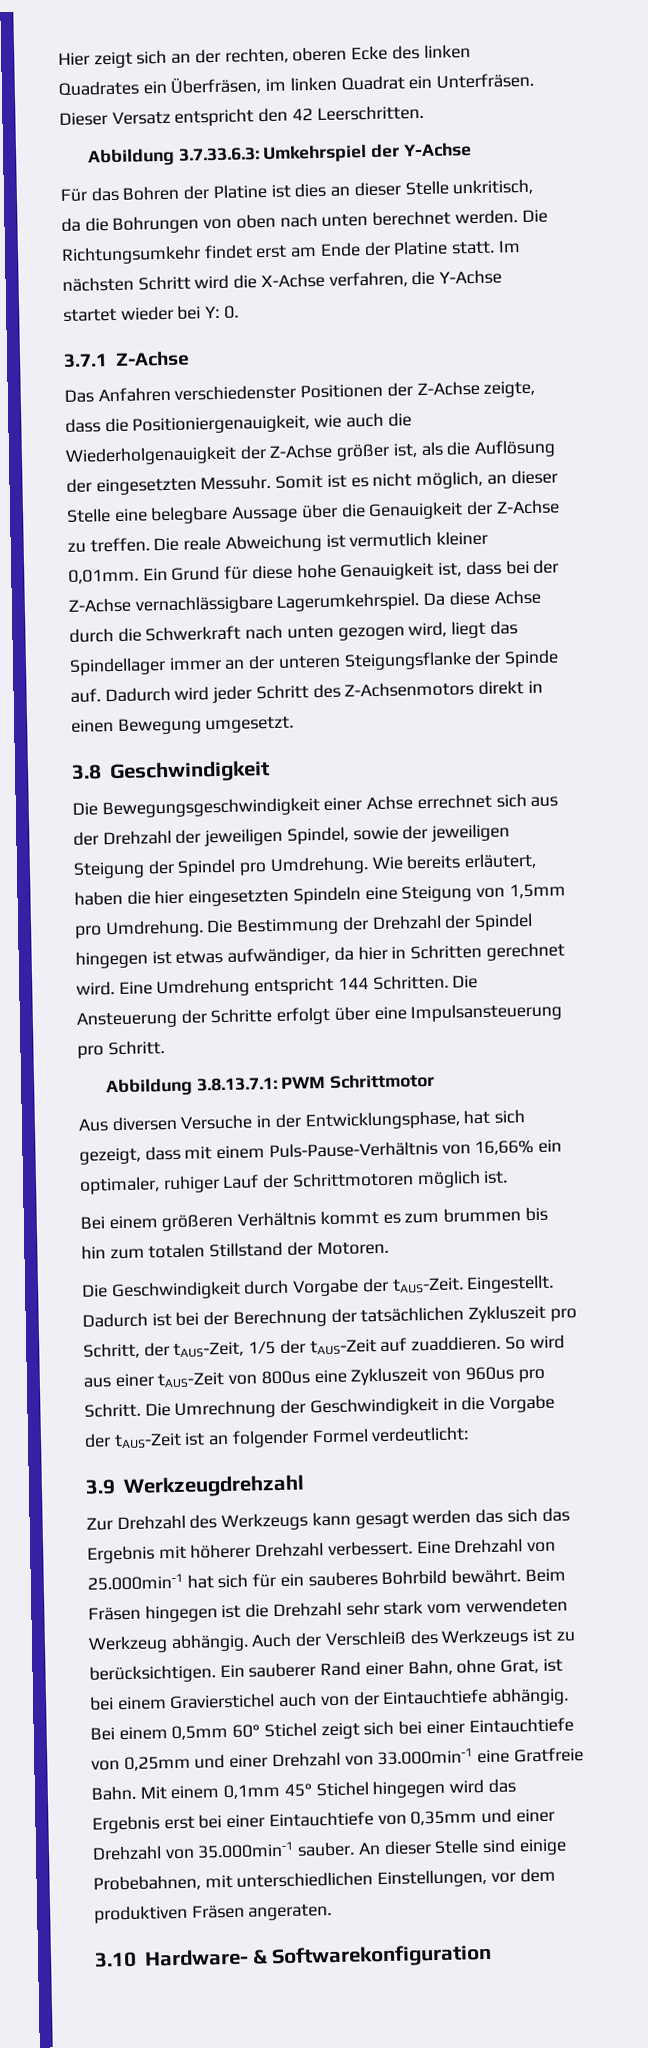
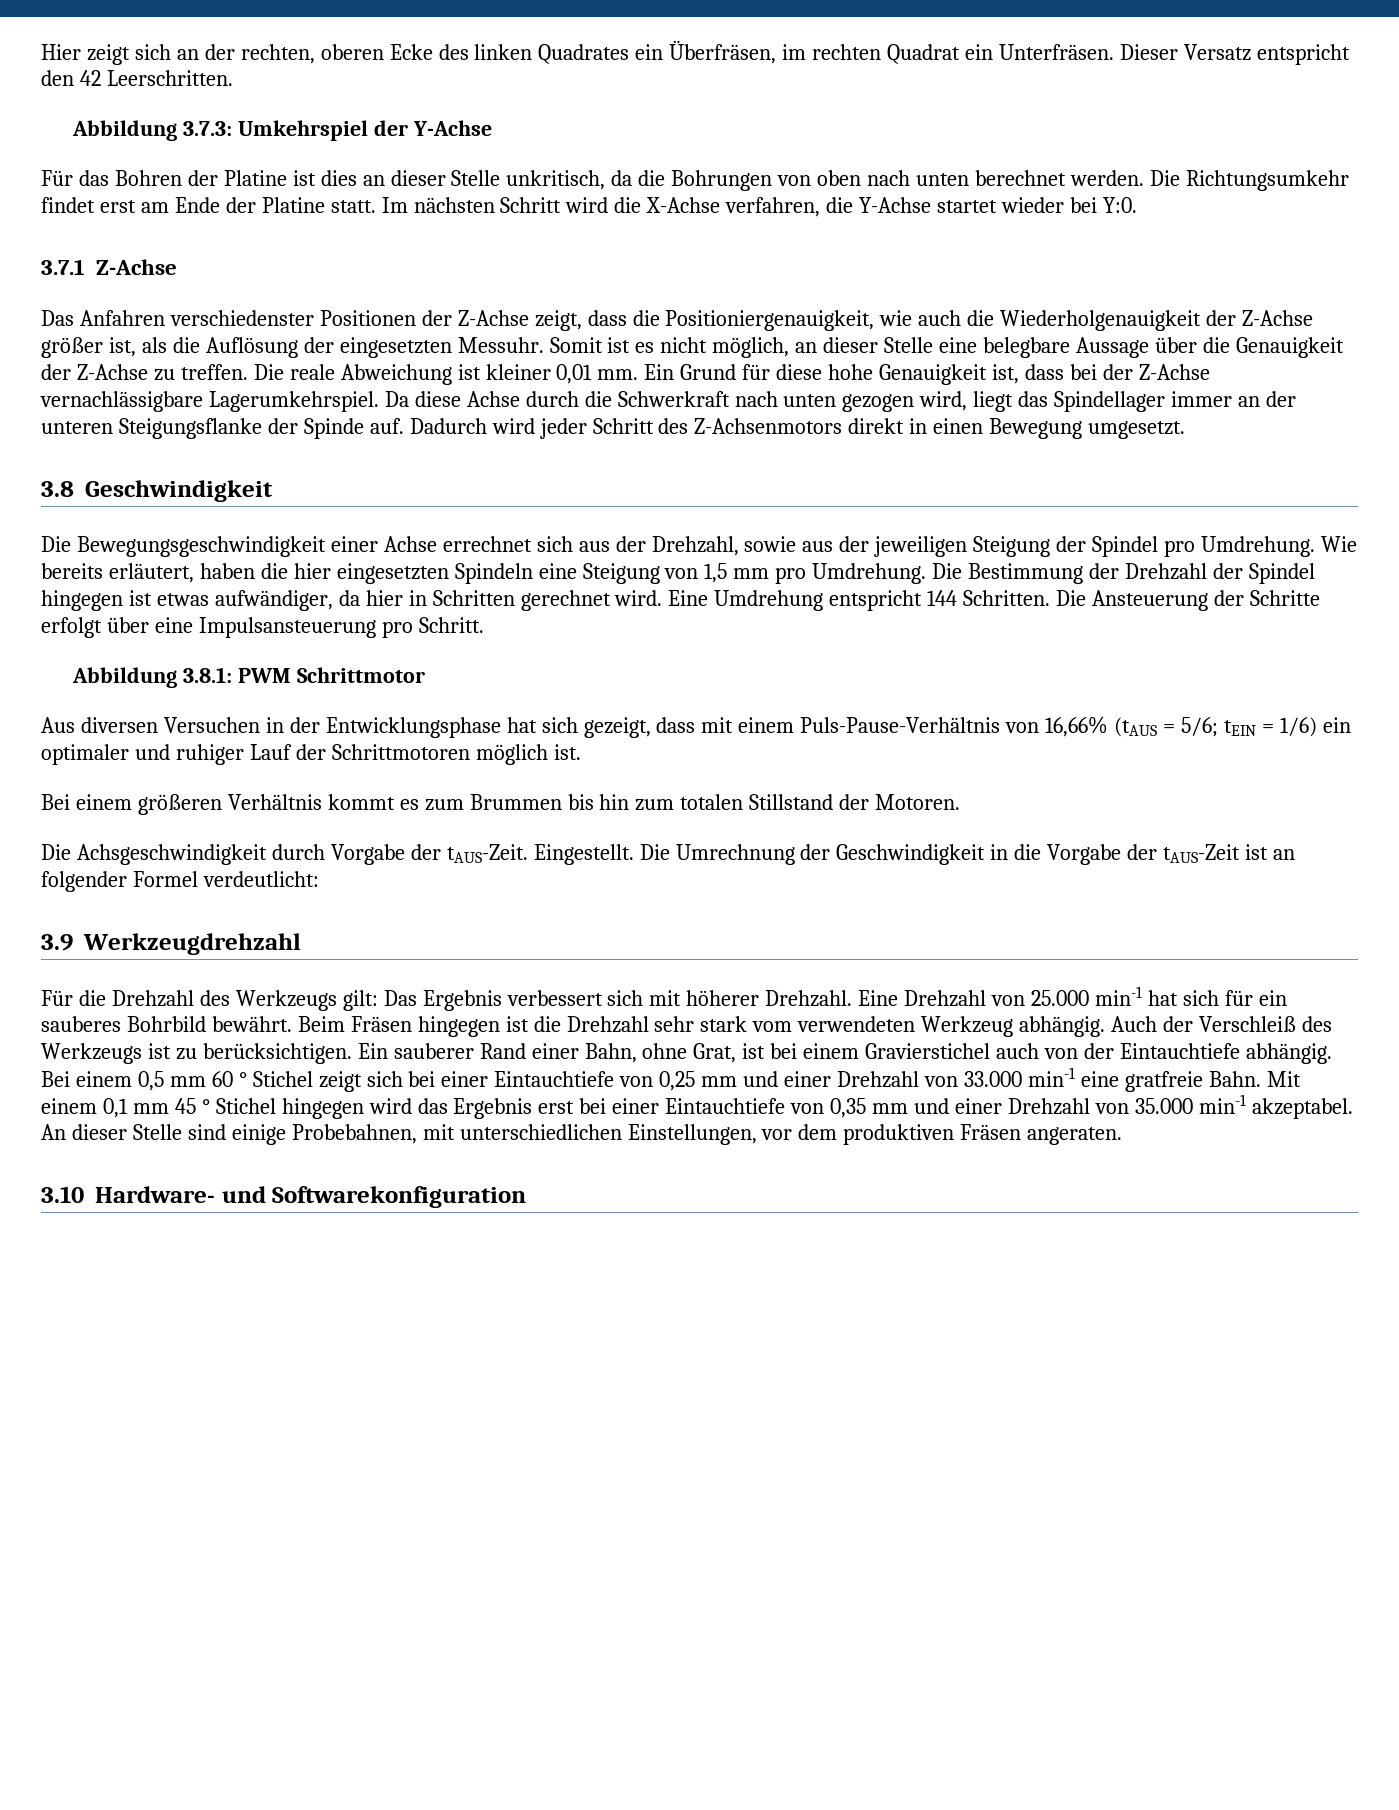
[289,76,337,92] linken -> [812,44,882,60] rechten
[178,147,260,162] 3.7.33.6.3: -> [182,121,232,136] 3.7.3:
[205,305,239,319] Y: 0. -> [1102,197,1137,213] Y:0.
[483,380,536,398] zeigte, -> [534,310,582,331] zeigt,
[349,530,489,548] [68,568,139,584] vermutlich kleiner 0,01mm. -> [485,364,639,384] kleiner 0,01 mm.
[102,826,399,847] Drehzahl der jeweiligen Spindel, sowie -> [651,536,834,556] Drehzahl, sowie aus
[508,883,566,899] 1,5mm -> [704,563,770,583] 1,5 mm
[196,1076,278,1092] 3.8.13.7.1: -> [182,667,232,683] 3.8.1:
[180,1114,254,1130] Versuche -> [163,717,260,733] Versuchen
[304,1110,461,1131] Entwicklungsphase, -> [325,717,501,738] Entwicklungsphase
[538,1139,563,1153] [79,1176,160,1195] ein optimaler, -> [1114,717,1351,737] [41,744,170,765] (tAUS = 5/6; tEIN = 1/6) ein optimaler und
[443,1207,522,1223] brummen -> [469,794,562,810] Brummen
[110,1280,241,1301] Geschwindigkeit -> [76,844,267,865] Achsgeschwindigkeit
[82,1304,577,1328] [83,1334,565,1359] [83,1366,545,1389] [84,1402,141,1418] Dadurch ist bei der Berechnung der tatsächlichen Zykluszeit pro Schritt, der tAUS-Zeit, 1/5 der tAUS-Zeit auf zuaddieren. So wird aus einer tAUS-Zeit von 800us eine Zykluszeit von 960us pro Schritt. -> (634, 854) none
[86,1517,113,1531] Zur -> [41,990,106,1006] Für die
[311,1507,570,1529] [87,1540,413,1564] kann gesagt werden das sich das Ergebnis mit höherer Drehzahl verbessert. -> [342,990,853,1011] gilt: Das Ergebnis verbessert sich mit höherer Drehzahl.
[87,1573,183,1591] 25.000min-1 -> [1031,986,1142,1006] 25.000 min-1
[171,1724,261,1741] 0,5mm 60° -> [137,1071,247,1091] 0,5 mm 60 °
[123,1747,584,1772] [91,1783,312,1801] 0,25mm und einer Drehzahl von 33.000min-1 eine Gratfreie Bahn. Mit einem 0,1mm 45° -> [659,1067,1301,1092] [41,1098,210,1118] 0,25 mm und einer Drehzahl von 33.000 min-1 eine gratfreie Bahn. Mit einem 0,1 mm 45 °
[410,1808,555,1826] [92,1841,356,1861] 0,35mm und einer Drehzahl von 35.000min-1 sauber. -> [830,1094,1353,1119] 0,35 mm und einer Drehzahl von 35.000 min-1 akzeptabel.
[252,1949,269,1965] & -> [221,1186,266,1203] und

